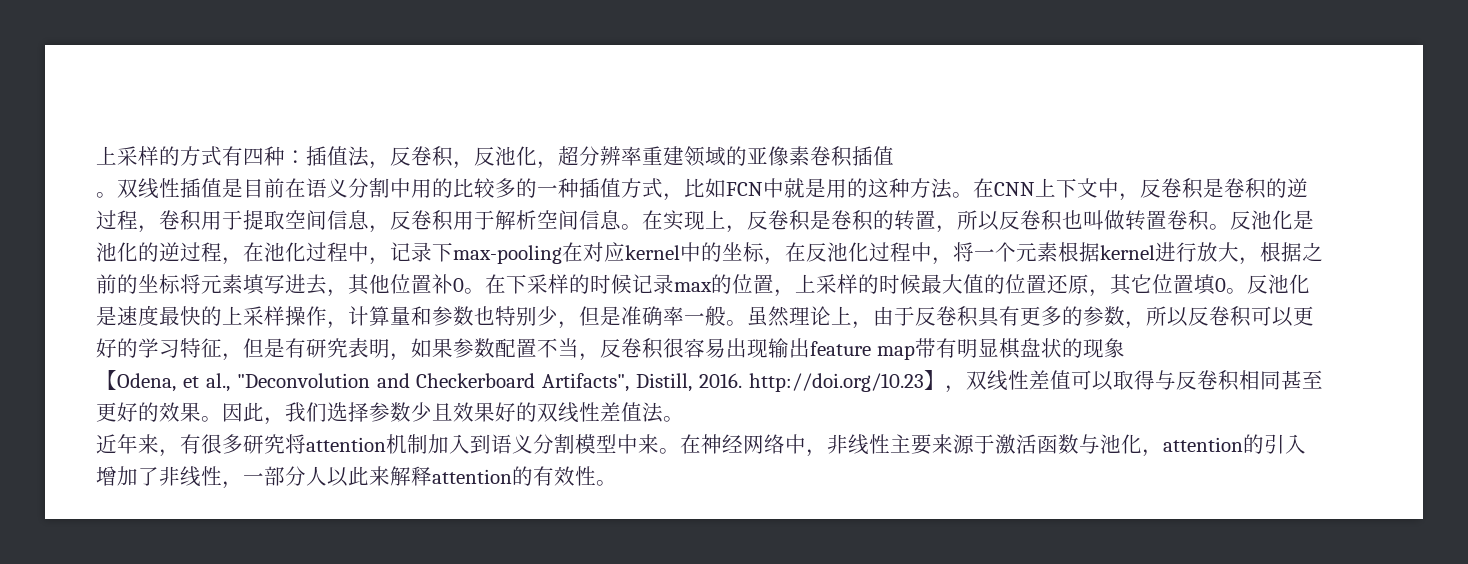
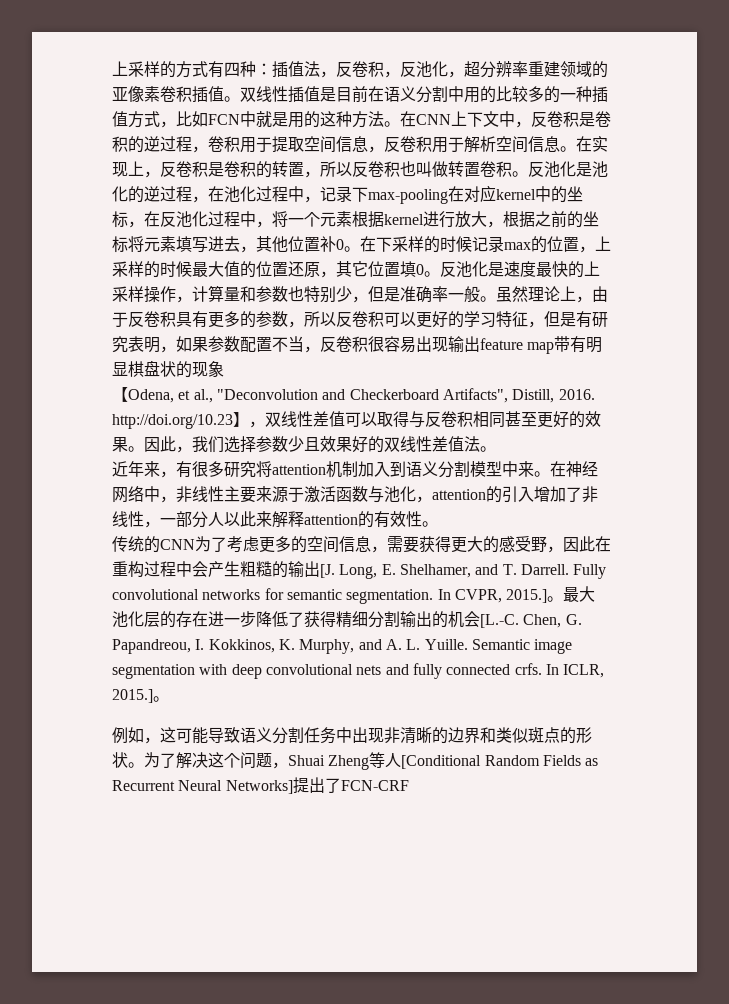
(894, 156) // -> (224, 94) none
(617, 483) none -> [112,536,611,553] [112,561,607,579] [112,586,596,604] [112,611,582,628] [112,639,573,654] [112,663,605,679] [112,689,169,703] [112,727,592,744] [112,752,599,770] [112,777,409,794] // 传统的CNN为了考虑更多的空间信息，需要获得更大的感受野，因此在重构过程中会产生粗糙的输出[J. Long, E. Shelhamer, and T. Darrell. Fully convolutional networks for semantic segmentation. In CVPR, 2015.]。最大池化层的存在进一步降低了获得精细分割输出的机会[L.-C. Chen, G. Papandreou, I. Kokkinos, K. Murphy, and A. L. Yuille. Semantic image segmentation with deep convolutional nets and fully connected crfs. In ICLR, 2015.]。 // 例如，这可能导致语义分割任务中出现非清晰的边界和类似斑点的形状。为了解决这个问题，Shuai Zheng等人[Conditional Random Fields as Recurrent Neural Networks]提出了FCN-CRF

